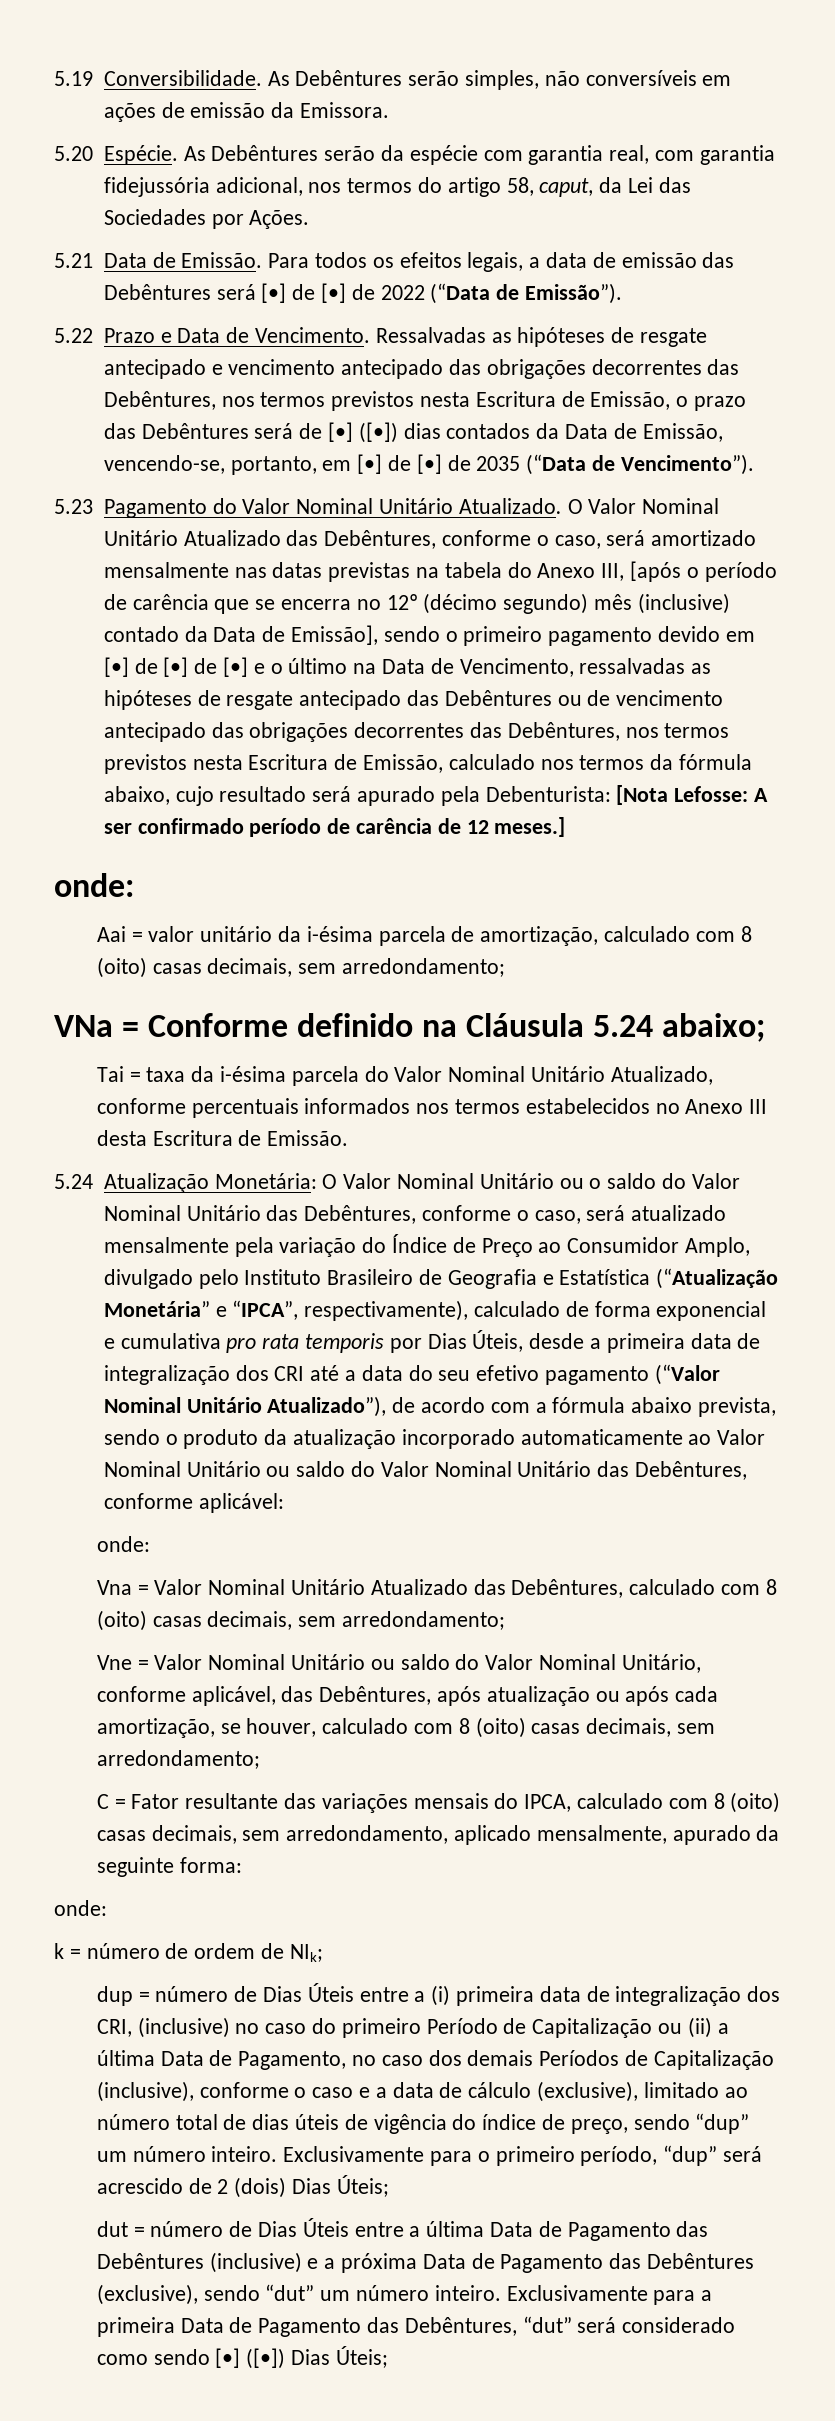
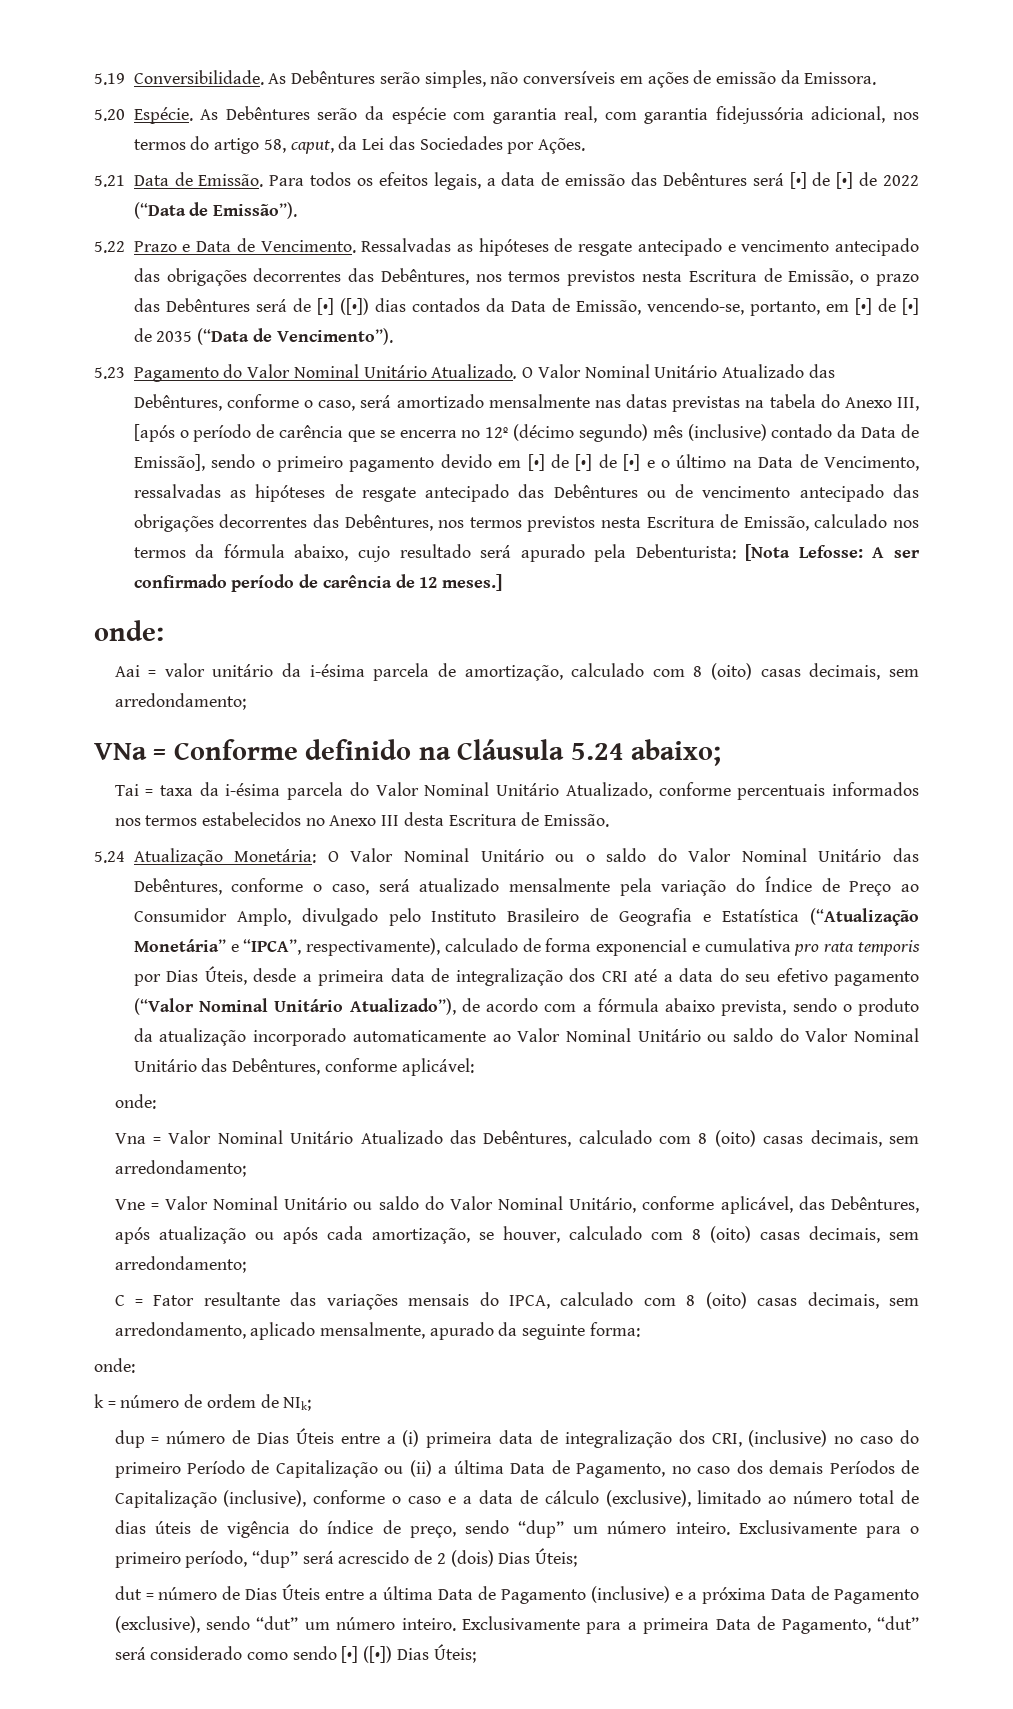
[676,2221,709,2237] [96,2253,204,2269] das Debêntures -> (587, 1596) none
[609,2253,755,2269] das Debêntures -> (920, 1596) none
[258,2317,517,2337] Pagamento das Debêntures, -> [781,1619,871,1634] Pagamento,

